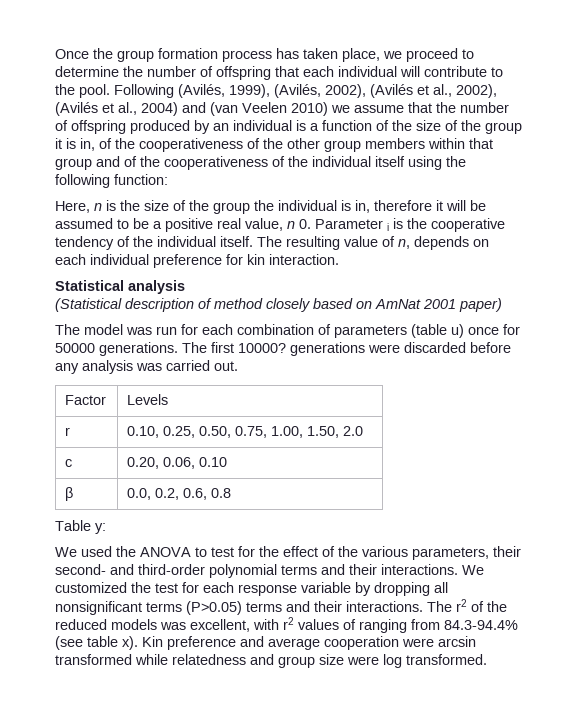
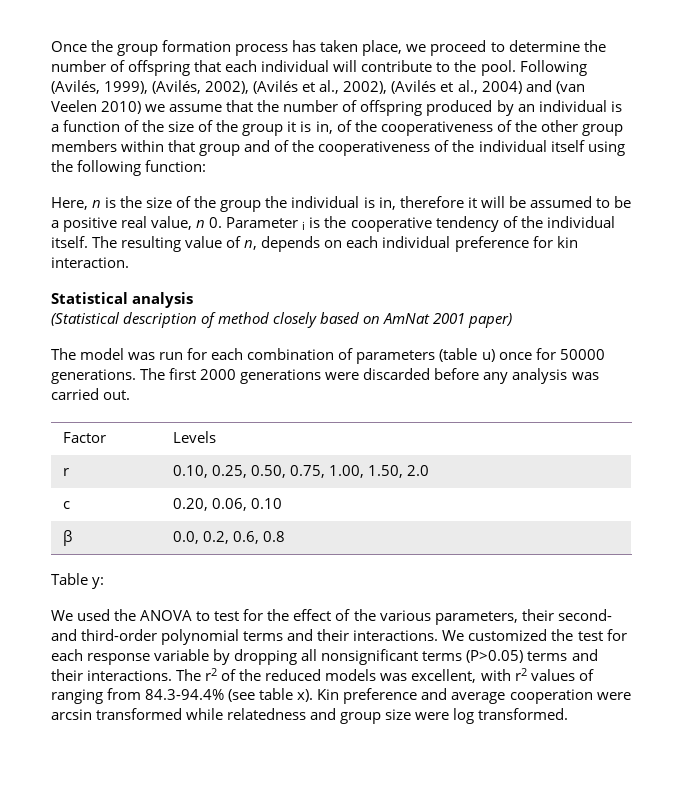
[238,343,286,353] 10000? -> [200,369,237,380] 2000

